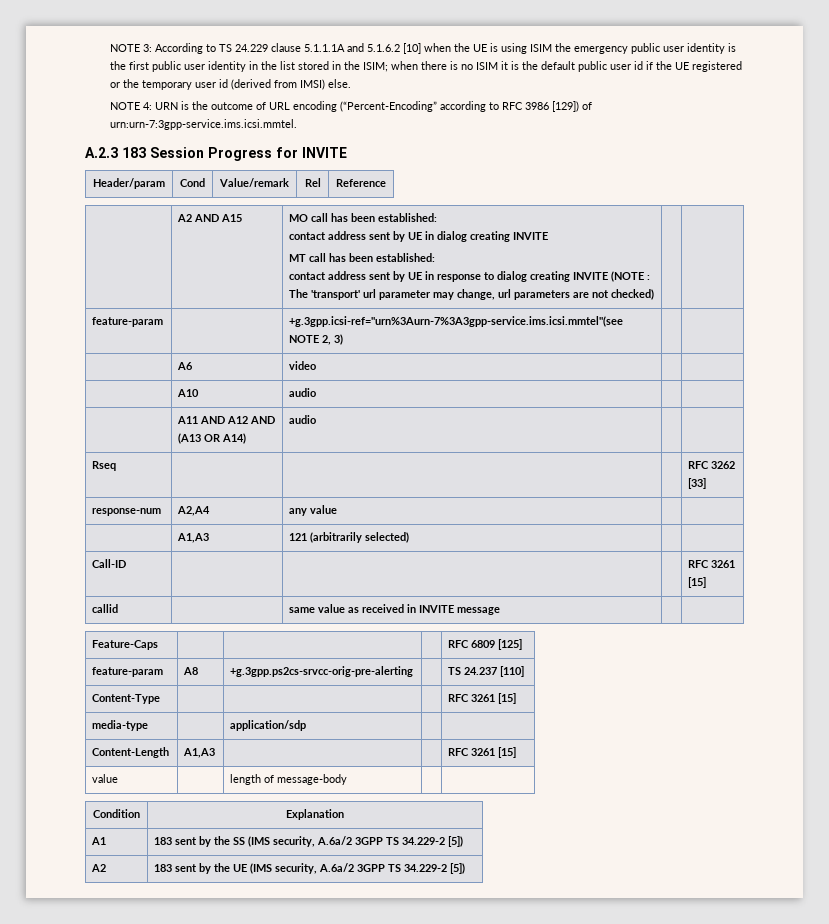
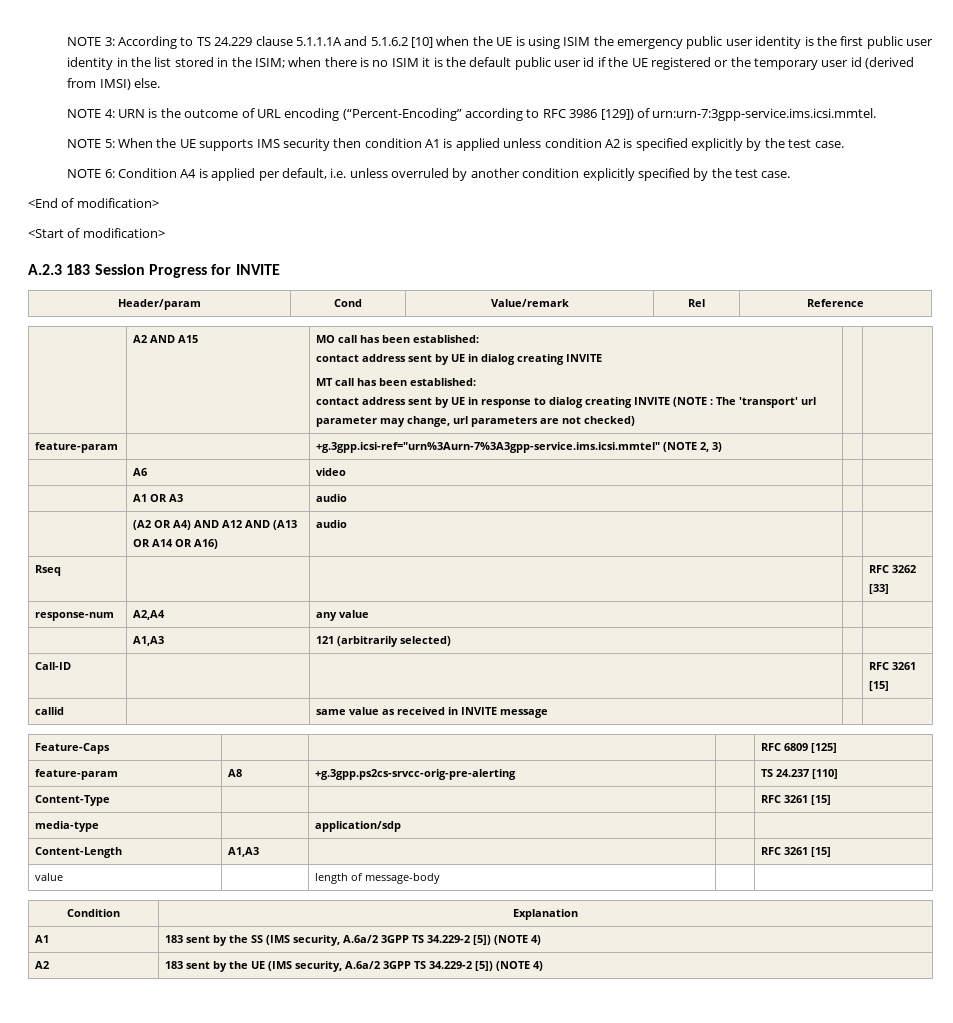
(297, 124) none -> [67,138,844,151] [67,168,791,181] [28,198,159,208] [28,228,165,238] // NOTE 5: When the UE supports IMS security then condition A1 is applied unless condition A2 is specified explicitly by the test case. // NOTE 6: Condition A4 is applied per default, i.e. unless overruled by another condition explicitly specified by the test case. // <End of modification> // <Start of modification>
[289,316,624,327] [289,335,320,343] +g.3gpp.icsi-ref="urn%3Aurn-7%3A3gpp-service.ims.icsi.mmtel"(see NOTE -> [316,442,698,453] +g.3gpp.icsi-ref="urn%3Aurn-7%3A3gpp-service.ims.icsi.mmtel" (NOTE
[177,389,200,397] [289,388,317,397] [177,416,199,424] A10 | audio | | // | A11 -> [133,494,184,502] [316,494,348,502] [133,520,192,530] A1 OR A3 | audio | | // | (A2 OR A4)
[222,433,247,444] A14) -> [152,539,219,549] A14 OR A16)
(464, 841) none -> [494,935,542,945] (NOTE 4)
(466, 868) none -> [496,961,544,971] (NOTE 4)

